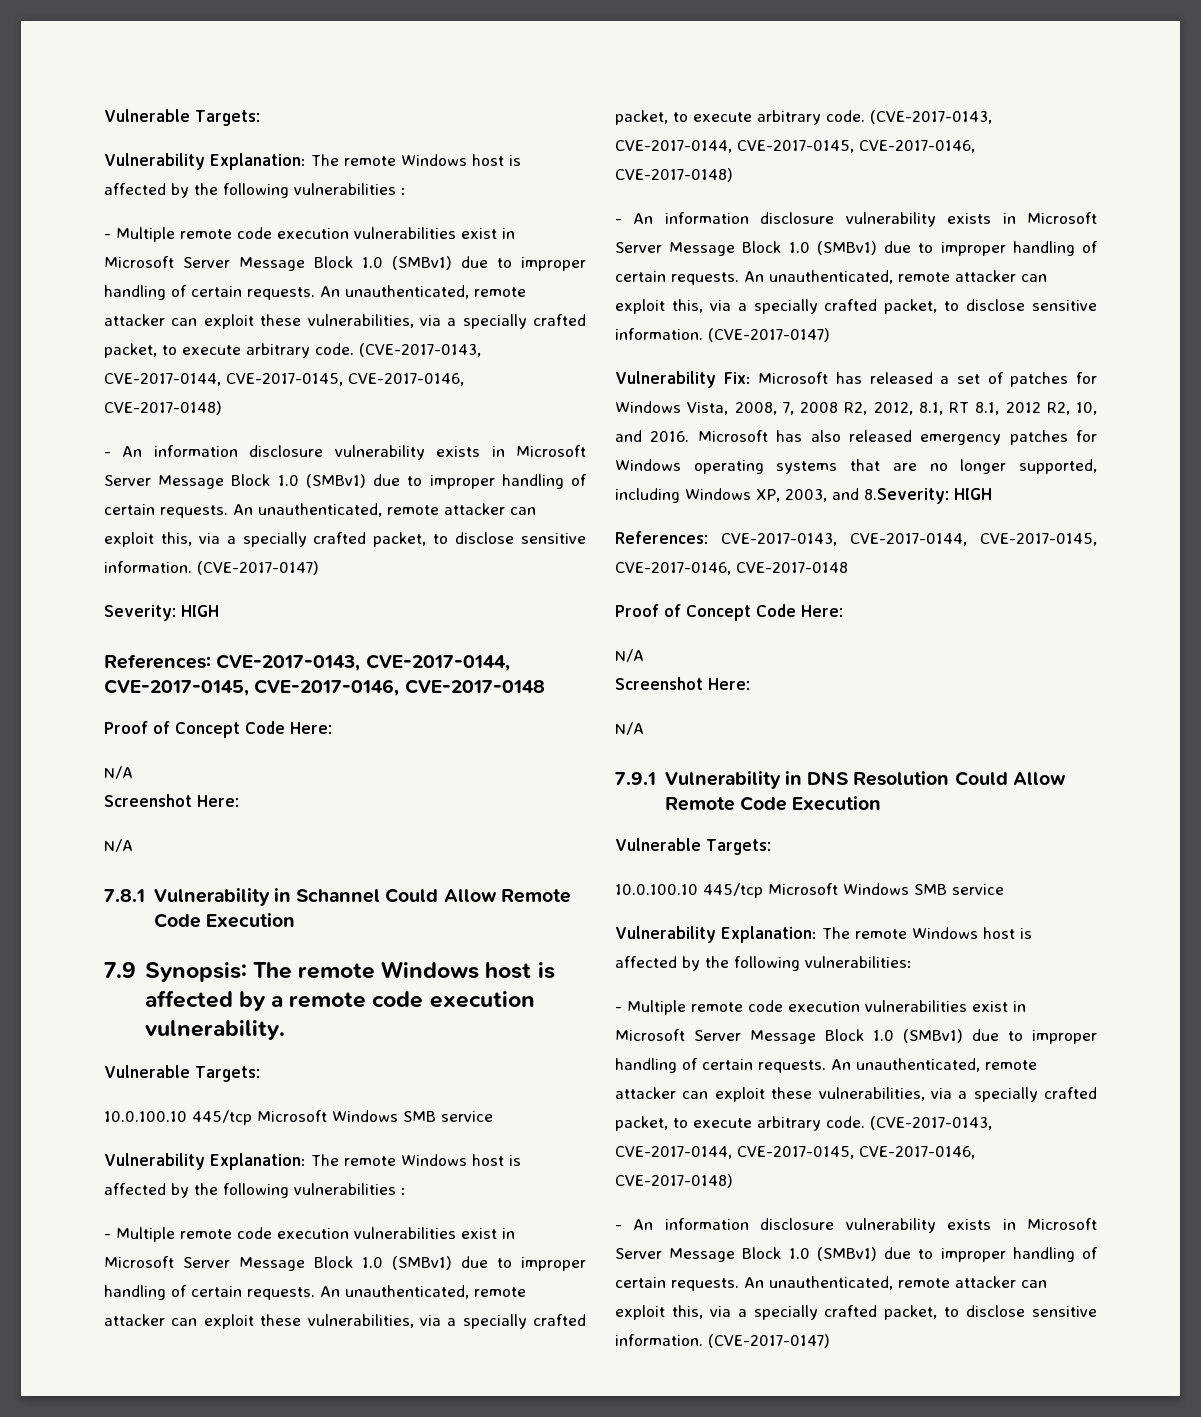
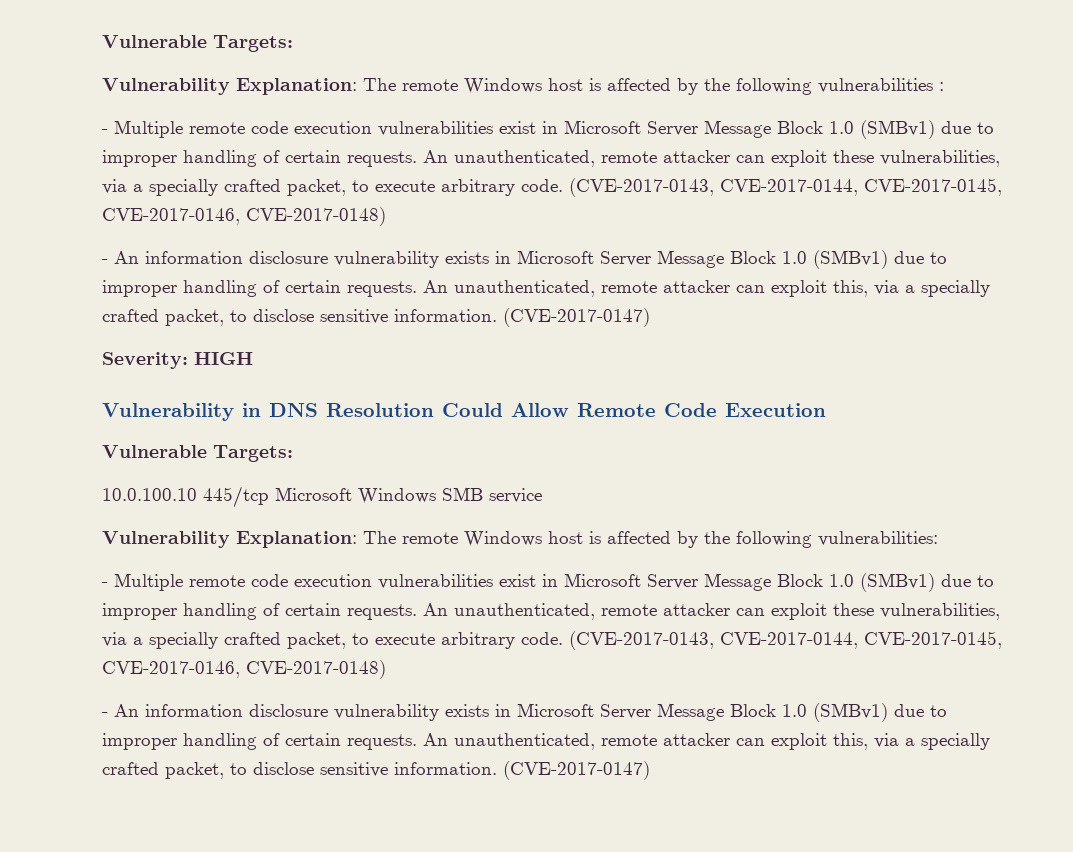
[104,654,510,671] [104,679,545,696] [104,721,332,738] [104,766,133,779] [104,794,239,807] [104,839,133,852] [104,888,571,906] [153,913,295,928] [104,961,555,982] [144,990,535,1011] [144,1020,285,1040] [104,1065,260,1082] [104,1110,493,1125] [104,1153,521,1170] [104,1183,406,1198] [104,1227,515,1242] [104,1256,586,1271] [104,1285,526,1300] [104,1314,586,1329] [615,110,992,125] [615,140,975,153] [615,168,733,182] [615,212,1097,227] [615,241,1098,256] [615,270,1047,285] [615,299,1097,314] [615,328,830,342] [615,371,1097,388] [615,401,1097,415] [615,430,1097,445] [615,459,1097,474] [615,488,992,504] [615,531,1097,546] [615,562,848,575] [615,604,843,621] [615,649,644,662] [615,677,750,690] [615,722,644,735] [615,772,656,785] References: CVE-2017-0143, CVE-2017-0144, CVE-2017-0145, CVE-2017-0146, CVE-2017-0148 // Proof of Concept Code Here: // N/A // Screenshot Here: // N/A // 7.8.1 Vulnerability in Schannel Could Allow Remote Code Execution // 7.9 Synopsis: The remote Windows host is affected by a remote code execution vulnerability. // Vulnerable Targets: // 10.0.100.10 445/tcp Microsoft Windows SMB service // Vulnerability Explanation: The remote Windows host is affected by the following vulnerabilities : // - Multiple remote code execution vulnerabilities exist in Microsoft Server Message Block 1.0 (SMBv1) due to improper handling of certain requests. An unauthenticated, remote attacker can exploit these vulnerabilities, via a specially crafted packet, to execute arbitrary code. (CVE-2017-0143, CVE-2017-0144, CVE-2017-0145, CVE-2017-0146, CVE-2017-0148) // - An information disclosure vulnerability exists in Microsoft Server Message Block 1.0 (SMBv1) due to improper handling of certain requests. An unauthenticated, remote attacker can exploit this, via a specially crafted packet, to disclose sensitive information. (CVE-2017-0147) // Vulnerability Fix: Microsoft has released a set of patches for Windows Vista, 2008, 7, 2008 R2, 2012, 8.1, RT 8.1, 2012 R2, 10, and 2016. Microsoft has also released emergency patches for Windows operating systems that are no longer supported, including Windows XP, 2003, and 8.Severity: HIGH // References: CVE-2017-0143, CVE-2017-0144, CVE-2017-0145, CVE-2017-0146, CVE-2017-0148 // Proof of Concept Code Here: // N/A // Screenshot Here: // N/A // 7.9.1 -> (253, 358) none

